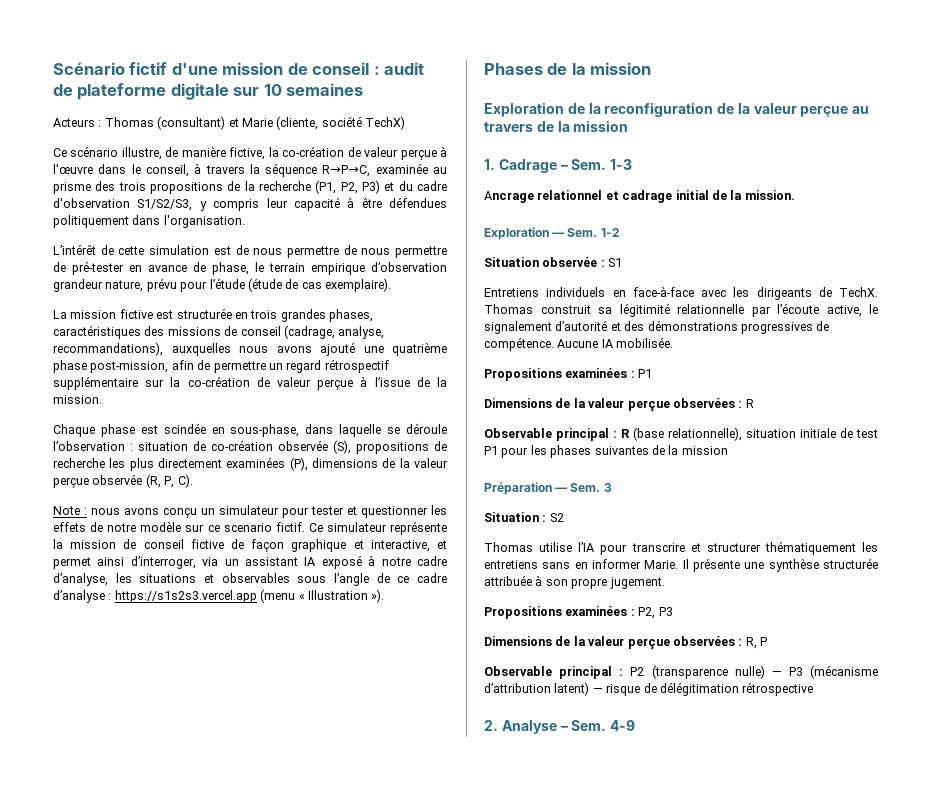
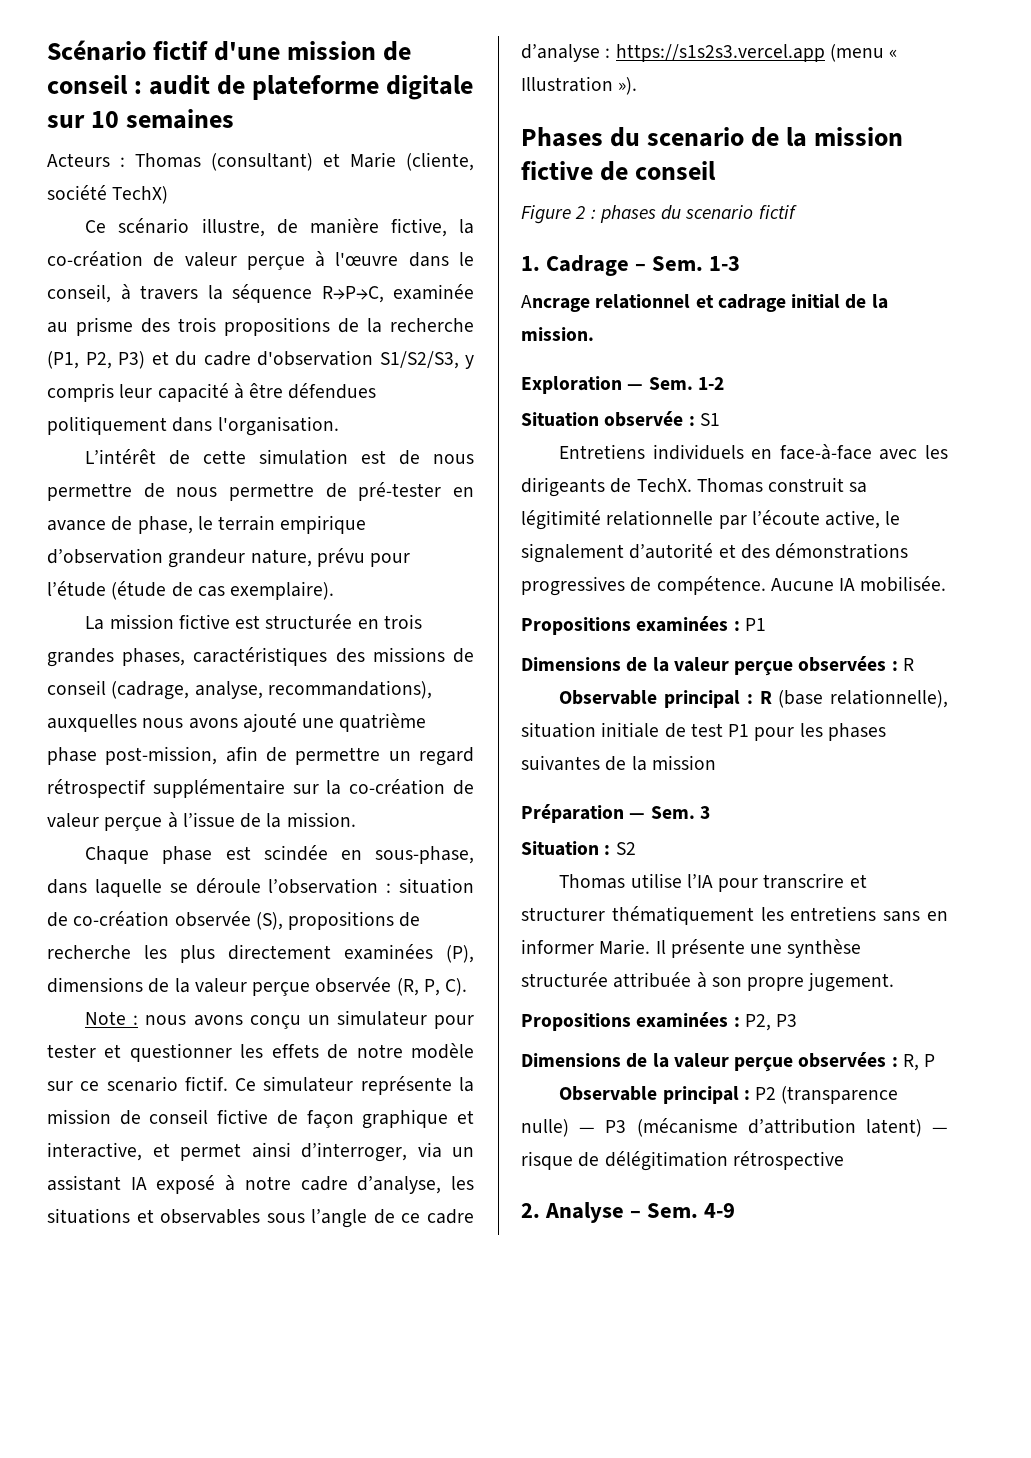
[547,62,652,75] [484,102,870,117] [484,120,629,132] de la mission // Exploration de la reconfiguration de la valeur perçue au travers de la mission -> [610,127,904,147] [521,161,717,181] [521,205,797,224] du scenario de la mission fictive de conseil // Figure 2 : phases du scenario fictif

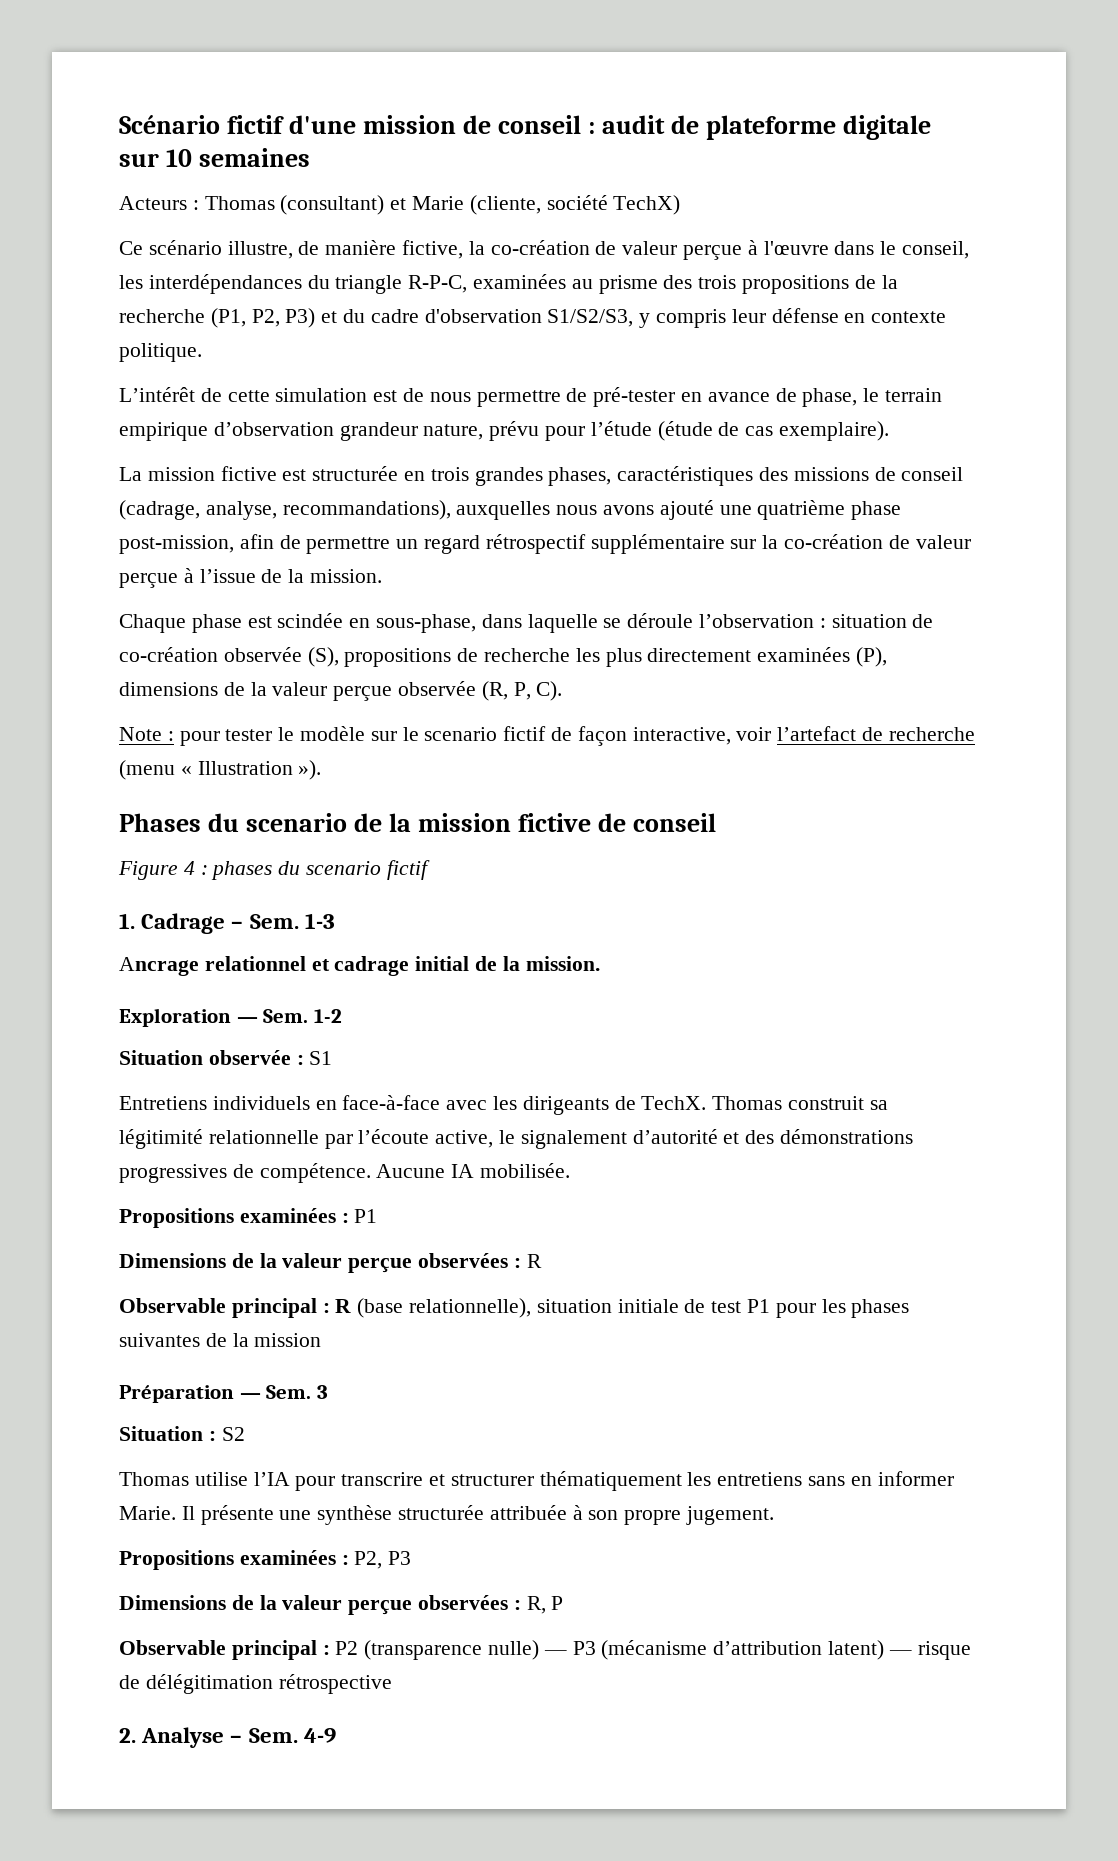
[120,284,474,303] à travers la séquence R→P→C, examinée -> [119,274,567,294] les interdépendances du triangle R-P-C, examinées
[157,383,377,402] [47,416,339,436] capacité à être défendues politiquement dans l'organisation. -> [771,308,947,323] [119,343,202,362] défense en contexte politique.
[176,483,347,501] nous permettre de -> (588, 395) none
[145,1010,475,1029] [47,1043,474,1062] [47,1076,474,1095] [47,1109,474,1129] [47,1142,474,1162] [47,1175,474,1194] [47,1208,474,1228] [521,44,825,62] nous avons conçu un simulateur pour tester et questionner les effets de notre modèle sur ce scenario fictif. Ce simulateur représente la mission de conseil fictive de façon graphique et interactive, et permet ainsi d’interroger, via un assistant IA exposé à notre cadre d’analyse, les situations et observables sous l’angle de ce cadre d’analyse : https://s1s2s3.vercel.app -> [179,726,975,746] pour tester le modèle sur le scenario fictif de façon interactive, voir l’artefact de recherche
[575,206,586,219] 2 -> [183,861,195,875] 4

